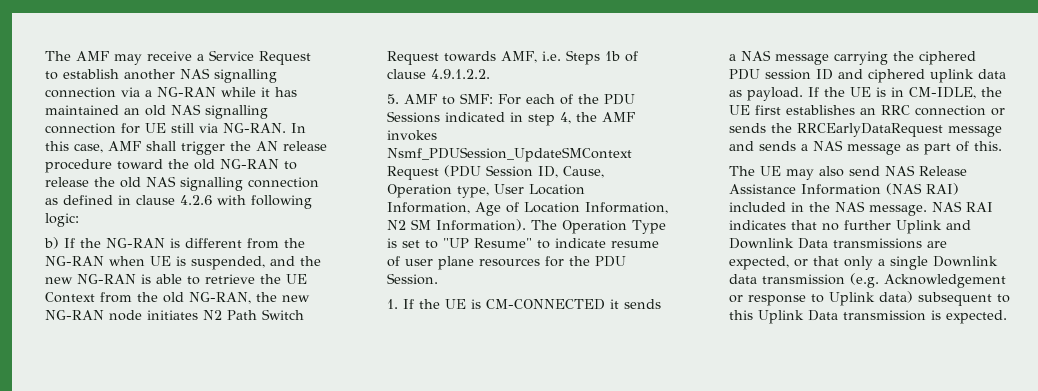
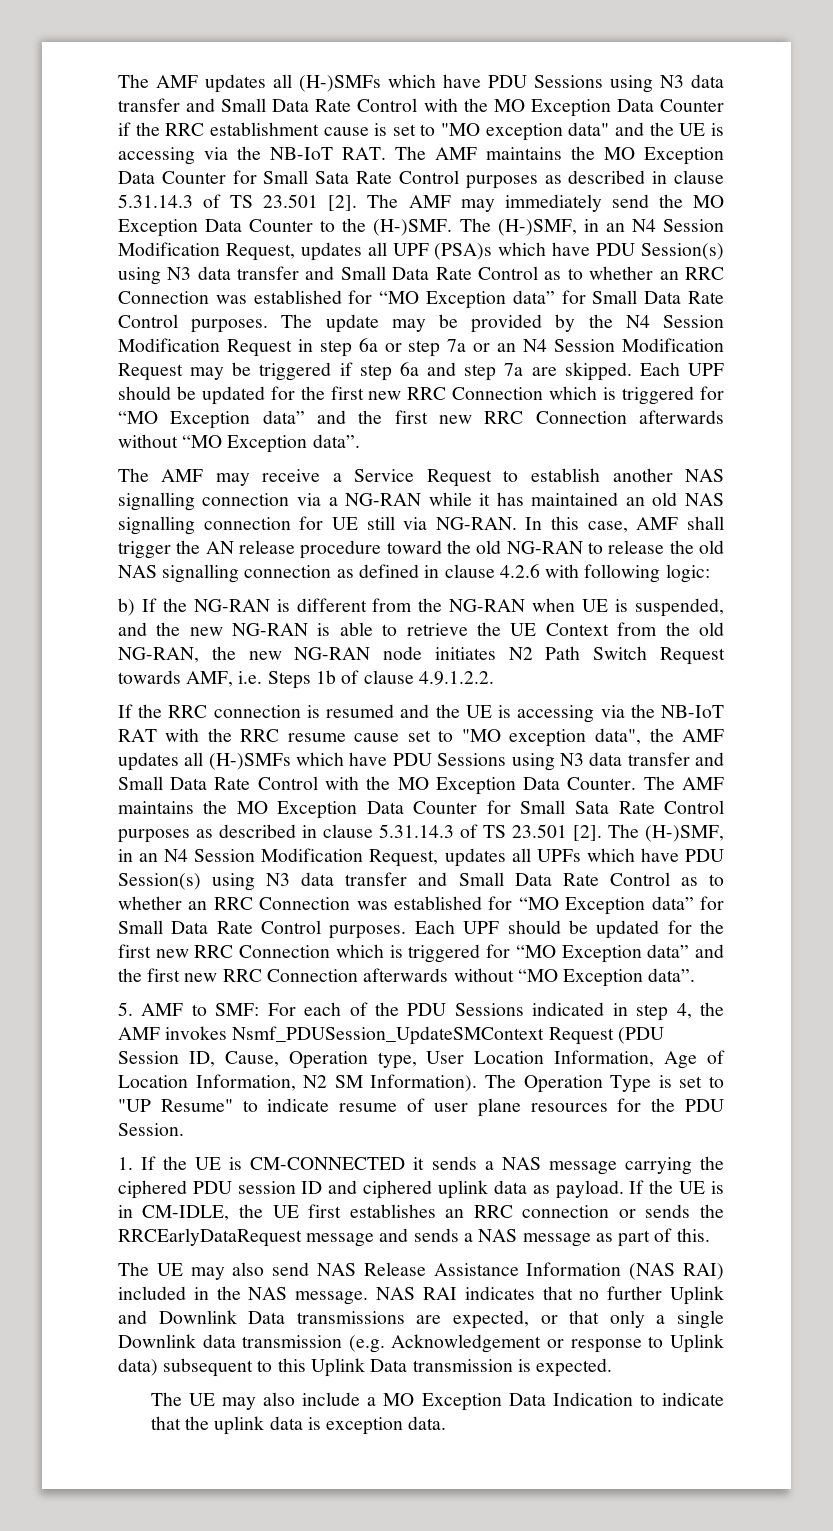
[44,51,109,61] The AMF -> [117,74,725,93] [117,98,724,117] [117,122,725,141] [117,146,725,165] [117,170,724,189] [117,194,724,212] [117,218,725,237] [117,242,724,261] [117,266,725,285] [117,290,724,309] [117,314,724,333] [117,338,725,357] [117,362,724,381] [117,386,725,405] [117,410,725,429] [117,434,360,453] [117,468,204,482] The AMF updates all (H-)SMFs which have PDU Sessions using N3 data transfer and Small Data Rate Control with the MO Exception Data Counter if the RRC establishment cause is set to "MO exception data" and the UE is accessing via the NB-IoT RAT. The AMF maintains the MO Exception Data Counter for Small Sata Rate Control purposes as described in clause 5.31.14.3 of TS 23.501 [2]. The AMF may immediately send the MO Exception Data Counter to the (H-)SMF. The (H-)SMF, in an N4 Session Modification Request, updates all UPF (PSA)s which have PDU Session(s) using N3 data transfer and Small Data Rate Control as to whether an RRC Connection was established for “MO Exception data” for Small Data Rate Control purposes. The update may be provided by the N4 Session Modification Request in step 6a or step 7a or an N4 Session Modification Request may be triggered if step 6a and step 7a are skipped. Each UPF should be updated for the first new RRC Connection which is triggered for “MO Exception data” and the first new RRC Connection afterwards without “MO Exception data”. // The AMF
(490, 74) none -> [117,704,724,723] [117,728,724,747] [117,752,724,771] [117,776,725,795] [117,800,725,819] [117,824,725,843] [117,848,724,867] [117,872,725,891] [117,896,724,915] [117,920,724,939] [117,944,724,963] [117,968,696,987] // If the RRC connection is resumed and the UE is accessing via the NB-IoT RAT with the RRC resume cause set to "MO exception data", the AMF updates all (H-)SMFs which have PDU Sessions using N3 data transfer and Small Data Rate Control with the MO Exception Data Counter. The AMF maintains the MO Exception Data Counter for Small Sata Rate Control purposes as described in clause 5.31.14.3 of TS 23.501 [2]. The (H-)SMF, in an N4 Session Modification Request, updates all UPFs which have PDU Session(s) using N3 data transfer and Small Data Rate Control as to whether an RRC Connection was established for “MO Exception data” for Small Data Rate Control purposes. Each UPF should be updated for the first new RRC Connection which is triggered for “MO Exception data” and the first new RRC Connection afterwards without “MO Exception data”.
(1007, 317) none -> [150,1392,725,1411] [150,1416,447,1435] // The UE may also include a MO Exception Data Indication to indicate that the uplink data is exception data.

